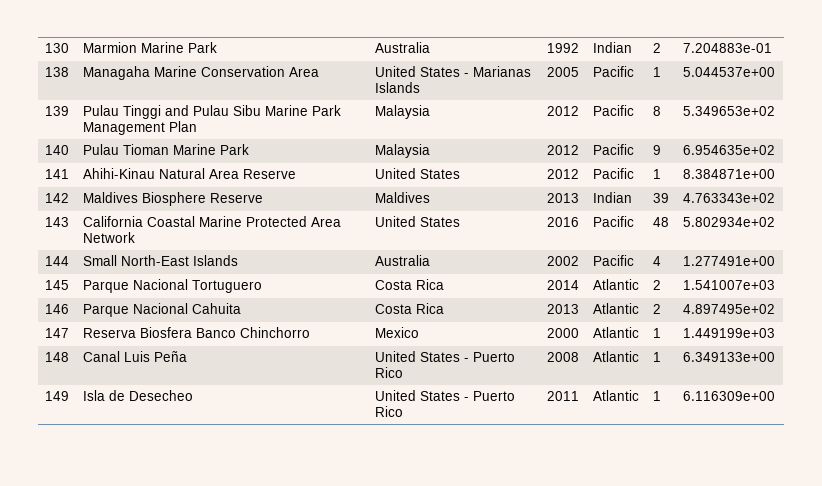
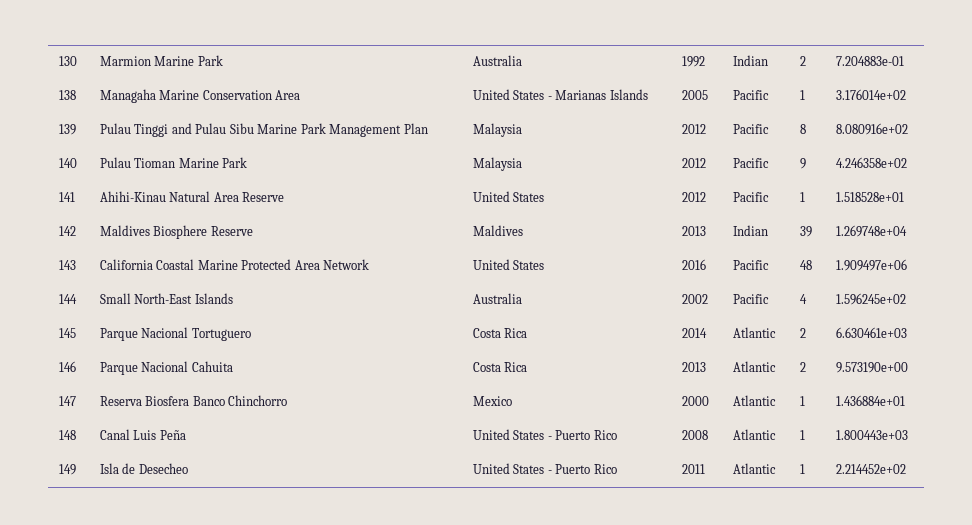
[682,67,775,77] 5.044537e+00 -> [835,89,906,100] 3.176014e+02
[682,106,775,116] 5.349653e+02 -> [835,123,908,135] 8.080916e+02
[682,145,775,155] 6.954635e+02 -> [835,157,907,168] 4.246358e+02
[682,169,775,179] 8.384871e+00 -> [835,192,904,202] 1.518528e+01
[682,193,775,203] 4.763343e+02 -> [835,225,907,237] 1.269748e+04
[682,217,775,227] 5.802934e+02 -> [835,259,907,271] 1.909497e+06
[682,256,775,266] 1.277491e+00 -> [835,293,906,305] 1.596245e+02
[682,280,775,290] 1.541007e+03 -> [835,327,907,338] 6.630461e+03
[682,304,775,314] 4.897495e+02 -> [835,362,908,373] 9.573190e+00
[682,328,775,338] 1.449199e+03 -> [835,395,905,406] 1.436884e+01
[682,352,775,362] 6.349133e+00 -> [835,430,908,440] 1.800443e+03
[682,391,775,401] 6.116309e+00 -> [835,464,906,474] 2.214452e+02

